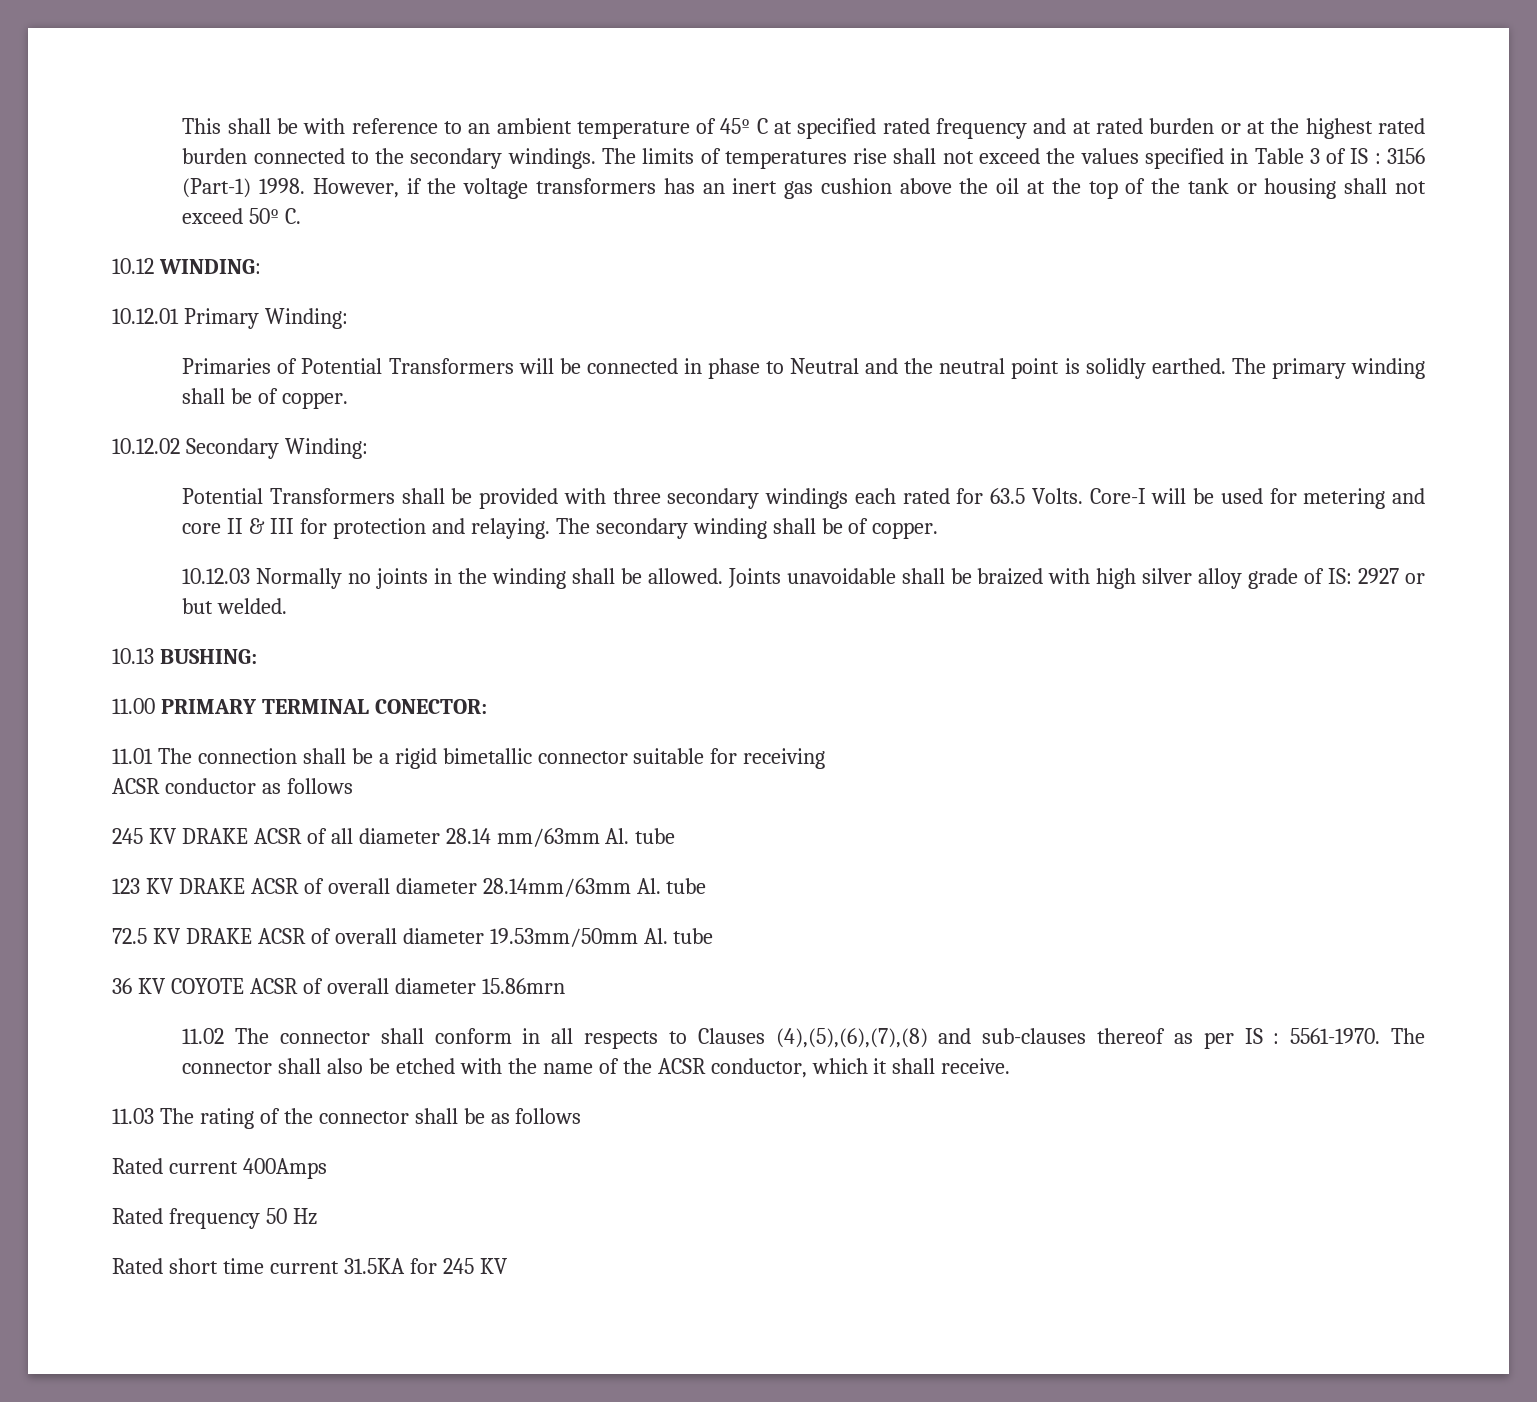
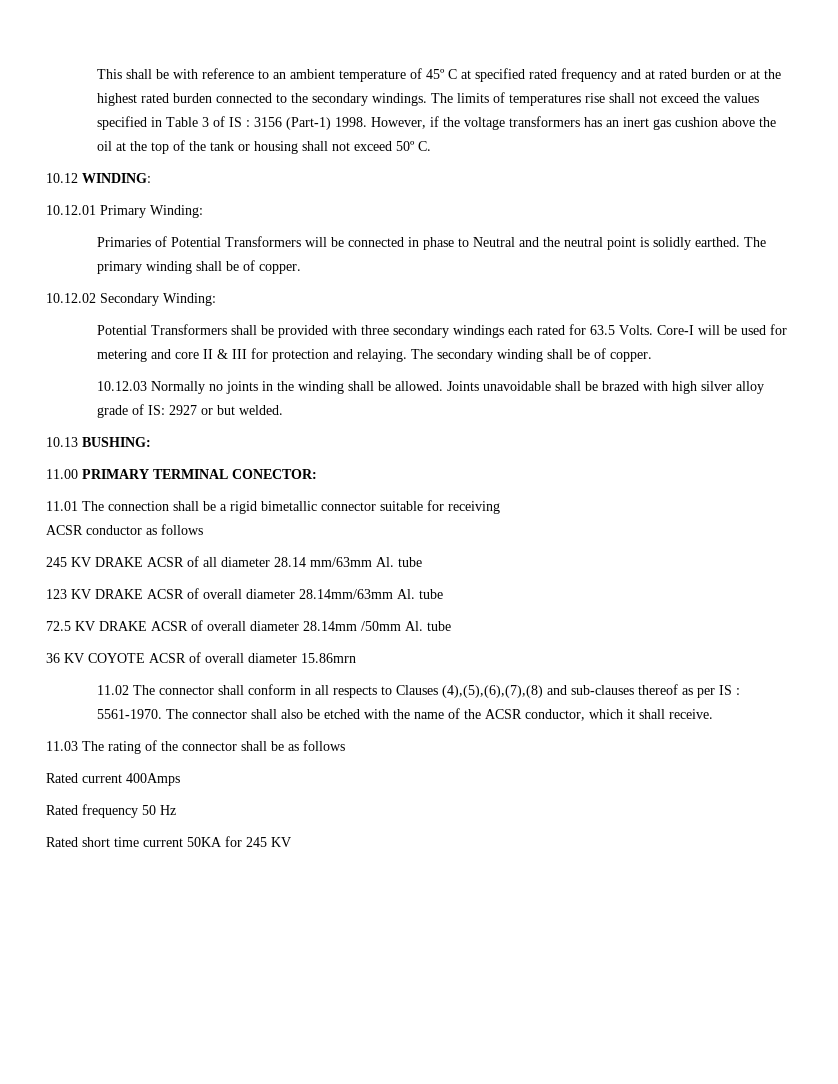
[977,568,1044,585] braized -> [602,381,640,391] brazed
[489,928,638,947] 19.53mm/50mm -> [303,621,401,631] 28.14mm /50mm
[343,1258,405,1274] 31.5KA -> [187,837,222,847] 50KA

